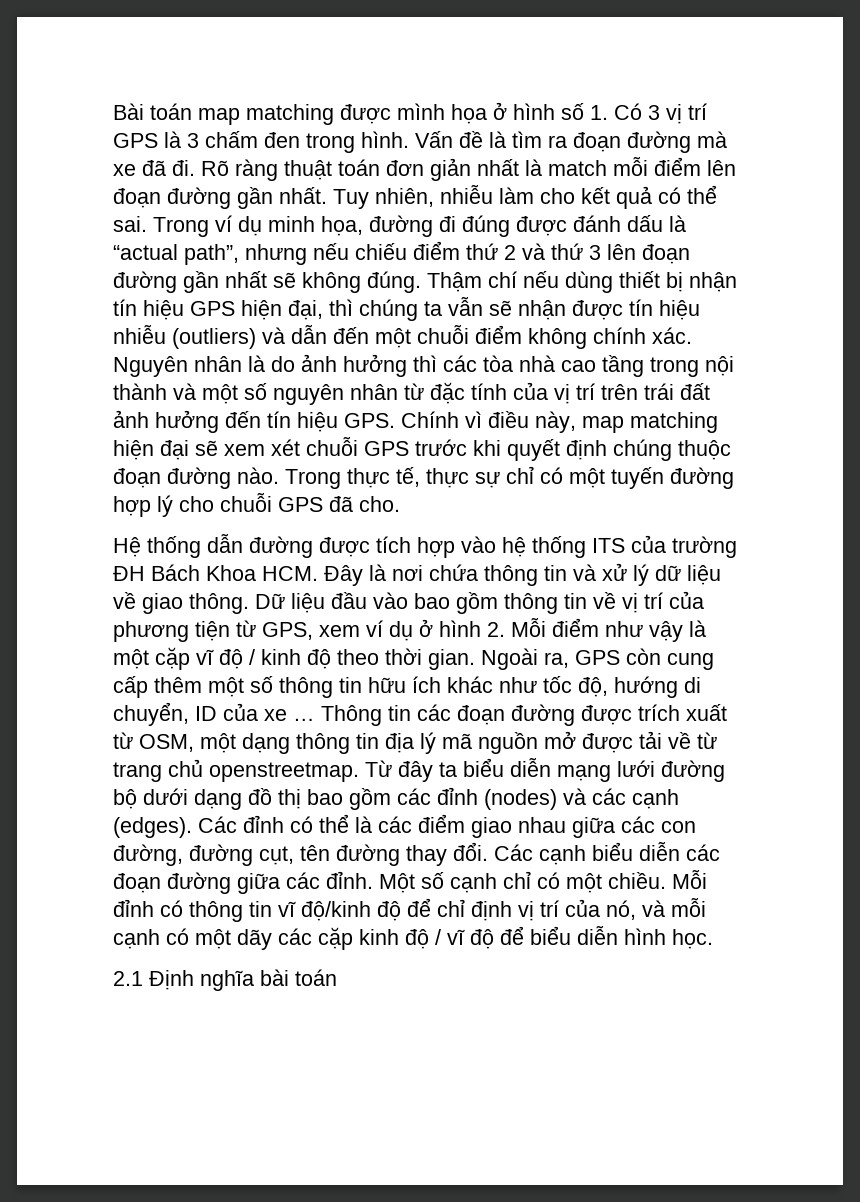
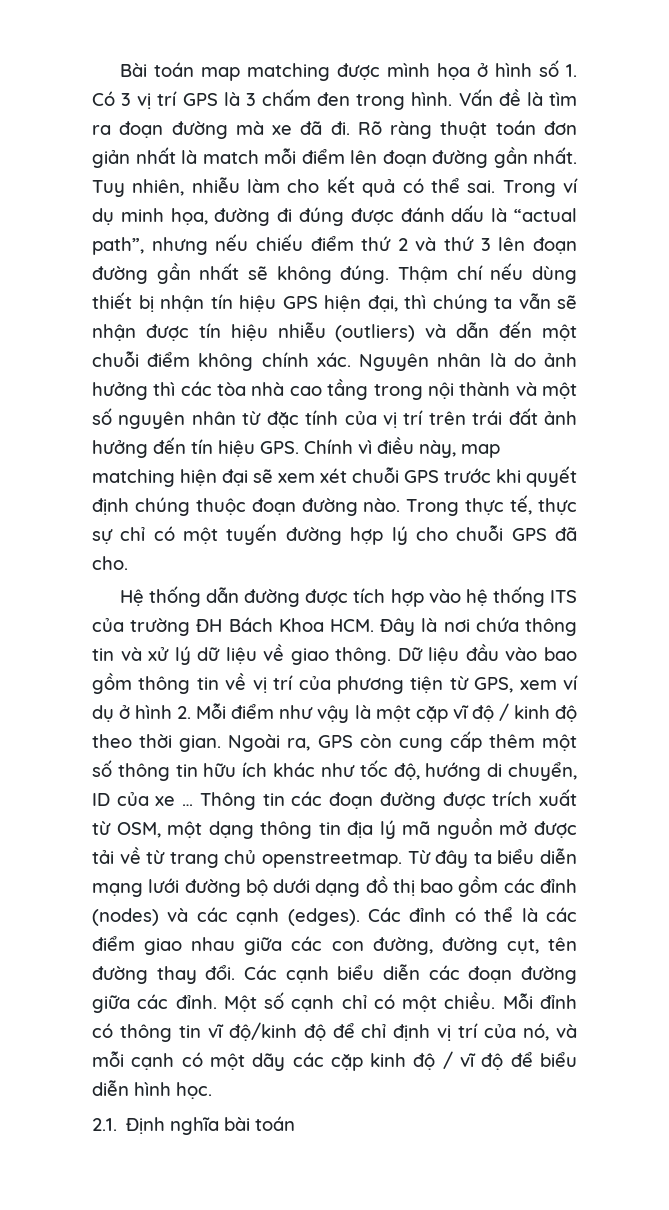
[113,971,143,986] 2.1 -> [92,1118,117,1131] 2.1.

